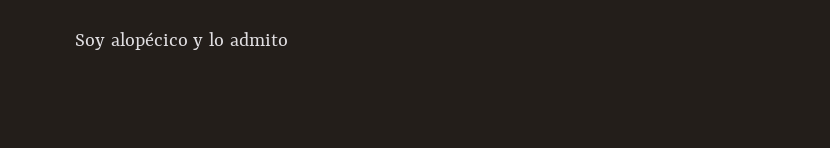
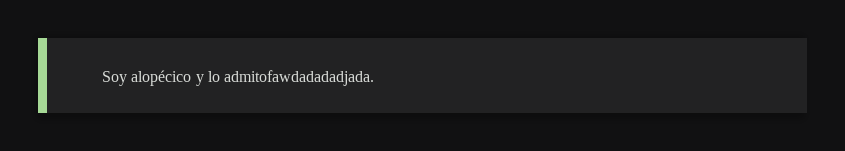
[229,32,288,46] admito -> [224,70,375,86] admitofawdadadadjada.

